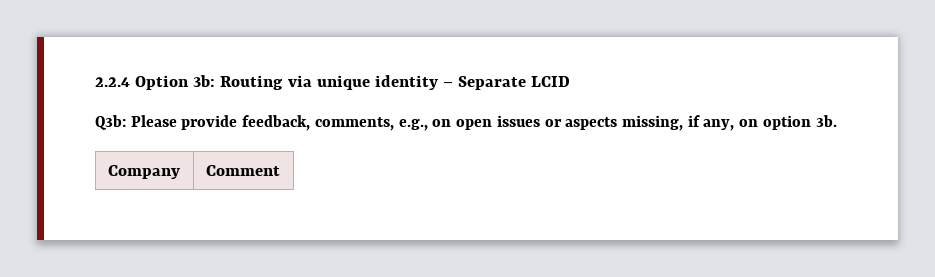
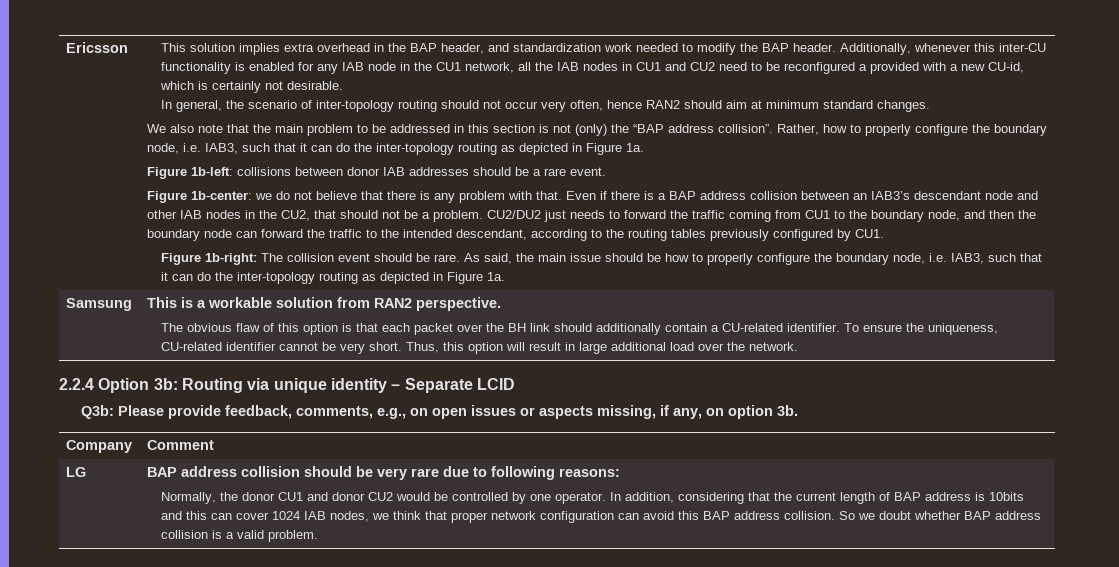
(95, 82) none -> [66,42,129,53] [160,43,1046,55] [160,62,1024,74] [159,81,343,93] [160,100,930,112] [147,124,1048,136] [147,143,645,155] [147,167,607,179] [147,191,1039,203] [147,210,1037,222] [147,229,885,241] [160,253,1042,265] [160,272,505,284] [66,298,133,311] [147,297,502,311] [160,323,998,335] [160,342,798,354] Ericsson | This solution implies extra overhead in the BAP header, and standardization work needed to modify the BAP header. Additionally, whenever this inter-CU functionality is enabled for any IAB node in the CU1 network, all the IAB nodes in CU1 and CU2 need to be reconfigured a provided with a new CU-id, which is certainly not desirable. // In general, the scenario of inter-topology routing should not occur very often, hence RAN2 should aim at minimum standard changes. // We also note that the main problem to be addressed in this section is not (only) the “BAP address collision”. Rather, how to properly configure the boundary node, i.e. IAB3, such that it can do the inter-topology routing as depicted in Figure 1a. // Figure 1b-left: collisions between donor IAB addresses should be a rare event. // Figure 1b-center: we do not believe that there is any problem with that. Even if there is a BAP address collision between an IAB3’s descendant node and other IAB nodes in the CU2, that should not be a problem. CU2/DU2 just needs to forward the traffic coming from CU1 to the boundary node, and then the boundary node can forward the traffic to the intended descendant, according to the routing tables previously configured by CU1. // Figure 1b-right: The collision event should be rare. As said, the main issue should be how to properly configure the boundary node, i.e. IAB3, such that it can do the inter-topology routing as depicted in Figure 1a. // Samsung | This is a workable solution from RAN2 perspective. // The obvious flaw of this option is that each packet over the BH link should additionally contain a CU-related identifier. To ensure the uniqueness, CU-related identifier cannot be very short. Thus, this option will result in large additional load over the network. //
(280, 170) none -> [66,467,87,477] [147,466,621,480] [160,492,1024,504] [160,511,1041,523] [160,530,318,542] // LG | BAP address collision should be very rare due to following reasons: // Normally, the donor CU1 and donor CU2 would be controlled by one operator. In addition, considering that the current length of BAP address is 10bits and this can cover 1024 IAB nodes, we think that proper network configuration can avoid this BAP address collision. So we doubt whether BAP address collision is a valid problem.

